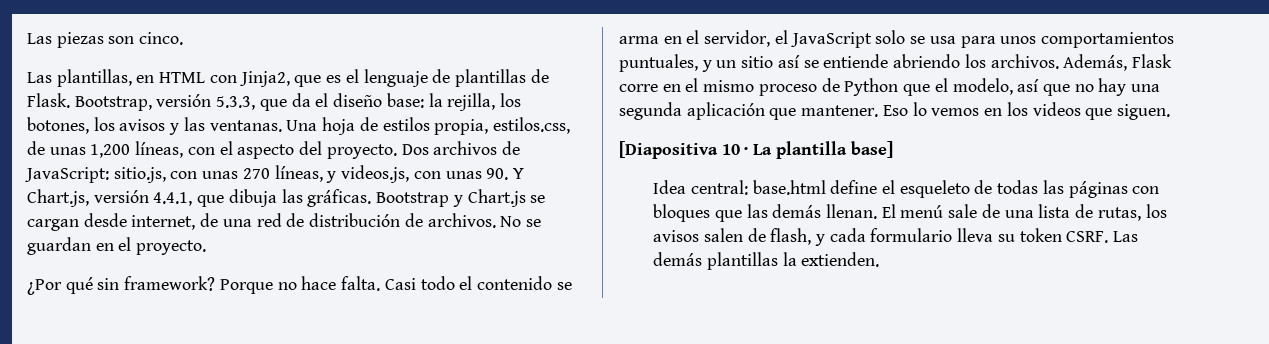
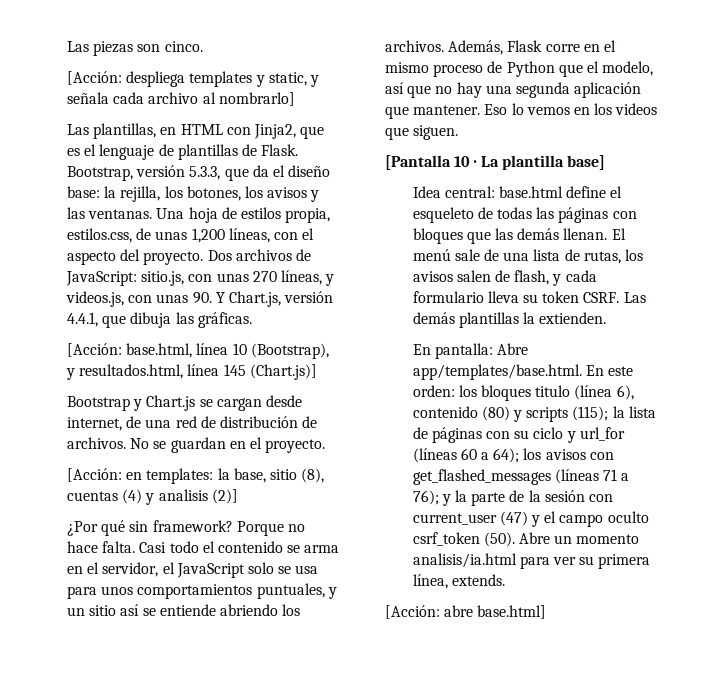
(184, 38) none -> [67,71,319,87] [67,92,295,106] // [Acción: despliega templates y static, y señala cada archivo al nombrarlo]
(372, 198) none -> [67,343,329,359] [66,364,317,380] // [Acción: base.html, línea 10 (Bootstrap), y resultados.html, línea 145 (Chart.js)] //
(207, 247) none -> [67,468,325,484] [67,489,238,505] // [Acción: en templates: la base, sitio (8), cuentas (4) y analisis (2)]
[619,141,718,159] [Diapositiva -> [385,155,451,170] [Pantalla
(880, 259) none -> [412,343,528,359] [412,364,633,380] [412,385,634,401] [412,406,656,422] [412,427,625,443] [412,448,614,463] [412,469,630,485] [412,490,613,506] [412,511,649,527] [412,532,640,547] [412,553,651,569] [412,574,505,589] [385,605,547,619] // En pantalla: Abre app/templates/base.html. En este orden: los bloques titulo (línea 6), contenido (80) y scripts (115); la lista de páginas con su ciclo y url_for (líneas 60 a 64); los avisos con get_flashed_messages (líneas 71 a 76); y la parte de la sesión con current_user (47) y el campo oculto csrf_token (50). Abre un momento analisis/ia.html para ver su primera línea, extends. // [Acción: abre base.html]

